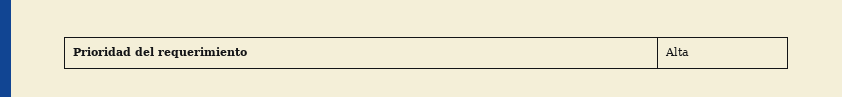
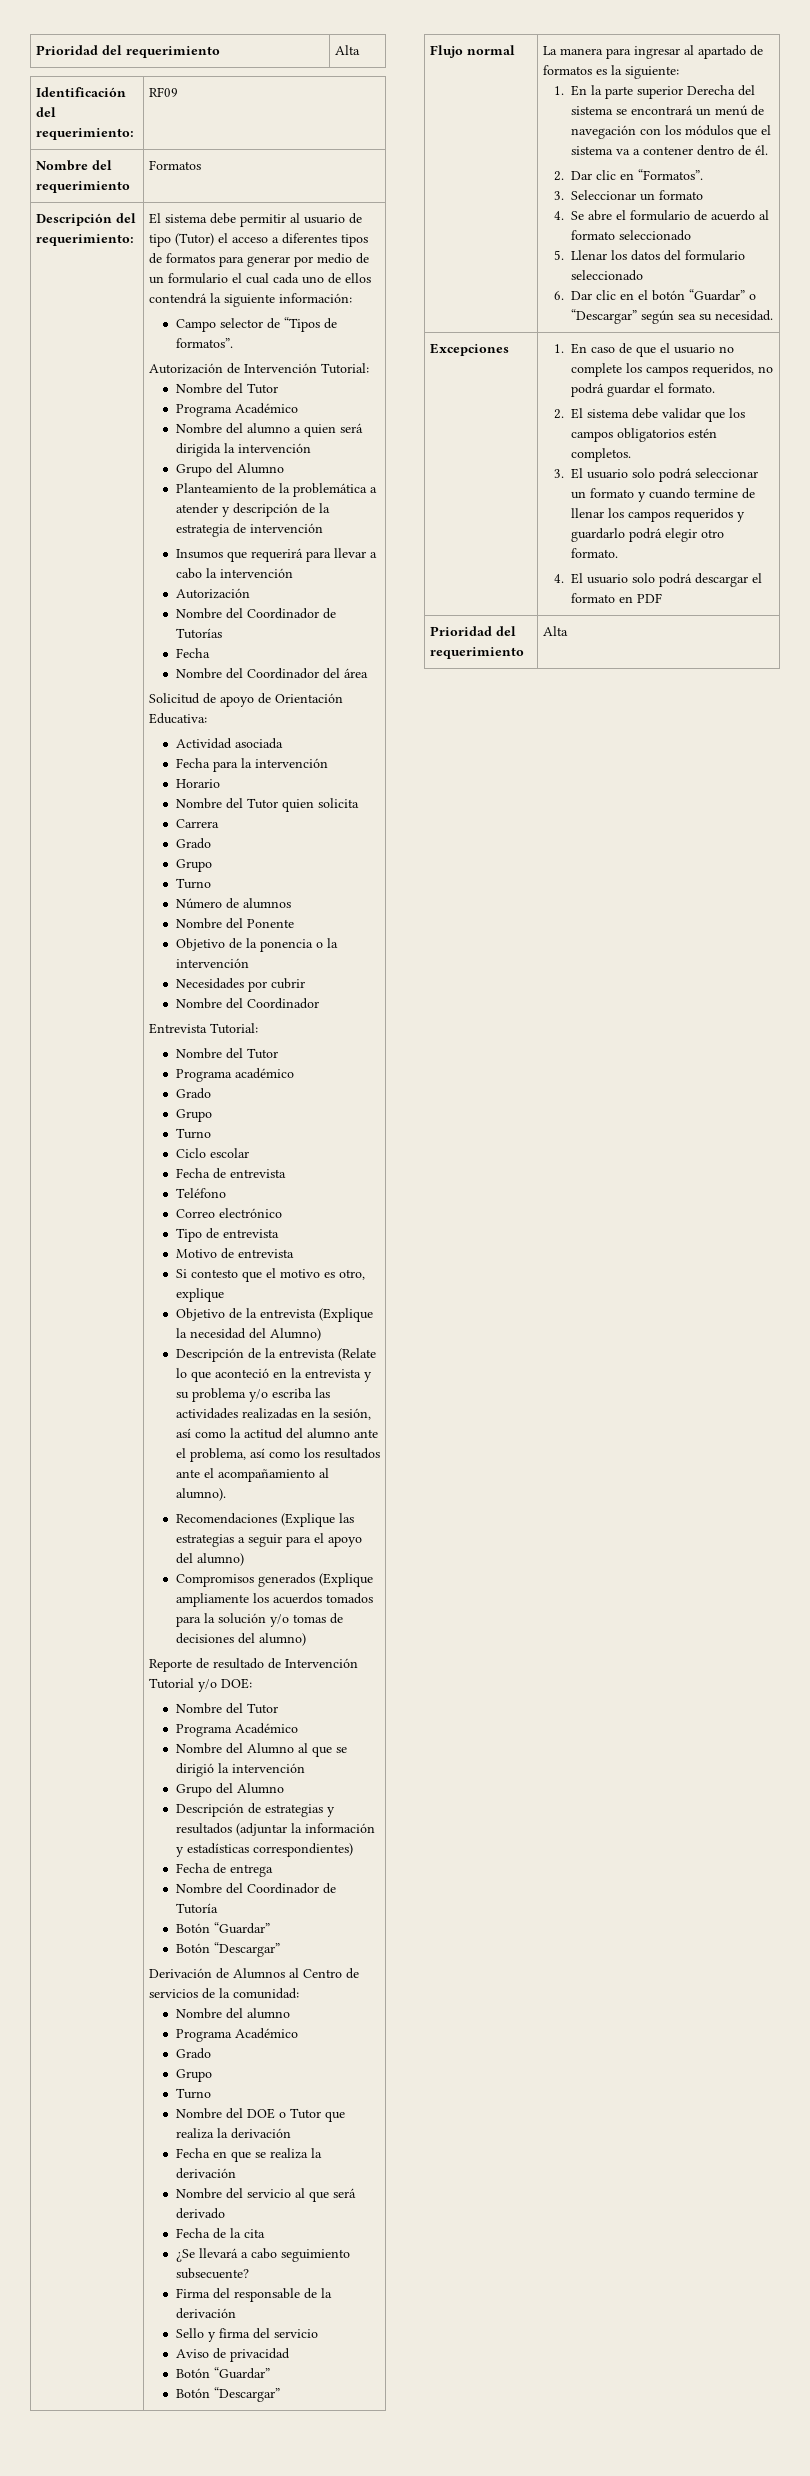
[72,47,247,58] [664,47,689,56] Prioridad del requerimiento | Alta -> [36,45,221,58] [335,45,361,55] [36,87,127,97] [36,107,57,117] [36,128,135,140] [149,87,179,97] [36,160,113,171] [36,181,131,193] [149,160,202,170] [36,213,137,226] [36,234,135,246] [149,213,363,227] [149,233,369,247] [149,253,370,267] [149,273,372,284] [149,293,353,307] [175,317,337,332] [175,338,233,348] [149,363,370,374] [175,383,278,394] [175,403,298,417] [175,423,363,437] [175,443,311,457] [175,463,284,477] [175,483,377,497] [175,503,330,517] [175,523,323,537] [175,548,377,562] [175,568,293,579] [175,588,250,599] [175,608,336,619] [175,628,222,639] [175,648,210,658] [175,668,368,679] [149,693,344,707] [149,713,208,724] [175,738,283,749] [175,758,328,772] [175,779,220,788] [175,798,359,812] [175,819,219,828] [175,838,211,849] [175,859,212,872] [175,878,211,889] [175,898,291,909] [175,918,294,929] [175,938,338,952] [175,958,249,968] [175,978,305,992] [175,998,319,1009] [149,1023,259,1034] [175,1048,278,1059] [175,1068,294,1082] [175,1088,211,1099] [175,1109,212,1122] [175,1128,211,1139] [175,1148,249,1158] [175,1168,286,1179] [175,1188,226,1198] [175,1208,282,1218] [175,1228,279,1242] [175,1248,294,1259] [175,1268,365,1282] [175,1288,224,1302] [175,1308,373,1322] [175,1328,321,1341] [175,1348,376,1362] [175,1368,372,1382] [175,1388,330,1402] [175,1408,371,1420] [175,1428,378,1439] [175,1448,380,1462] [175,1468,329,1482] [175,1488,226,1501] [175,1513,354,1527] [175,1533,362,1547] [175,1553,244,1566] [175,1573,373,1587] [175,1593,373,1607] [175,1613,343,1627] [175,1633,306,1646] [149,1658,359,1672] [149,1678,253,1692] [175,1703,278,1714] [175,1723,298,1737] [175,1743,347,1757] [175,1763,305,1777] [175,1783,284,1797] [175,1803,335,1817] [175,1823,375,1836] [175,1843,353,1857] [175,1863,273,1877] [175,1883,336,1894] [175,1903,218,1914] [175,1922,270,1934] [175,1942,280,1957] [149,1968,360,1979] [149,1988,300,1999] [175,2008,290,2019] [175,2028,298,2042] [175,2048,211,2059] [175,2069,212,2082] [175,2088,211,2099] [175,2108,345,2122] [175,2128,291,2139] [175,2148,322,2162] [175,2168,236,2179] [175,2188,356,2202] [175,2208,225,2219] [175,2228,265,2239] [175,2248,350,2262] [175,2268,249,2279] [175,2288,332,2302] [175,2308,236,2319] [175,2328,318,2342] [175,2348,290,2362] [175,2367,270,2379] [175,2387,280,2402] [430,45,516,58] [543,45,764,59] [543,65,680,79] [554,85,756,99] [571,105,765,116] [571,125,772,139] [571,145,769,156] [554,169,704,181] [554,190,704,201] [554,210,770,221] [571,230,692,241] [554,250,746,261] [571,270,644,281] [554,289,757,301] [571,309,774,324] [430,343,510,356] [554,343,735,357] [571,363,774,377] [571,383,716,397] [554,408,746,422] [571,428,718,442] [571,448,632,462] [554,468,759,482] [571,488,756,502] [571,508,746,522] [571,528,725,542] [571,548,619,558] [554,573,763,587] [571,593,663,603] [430,626,517,636] [430,647,525,659] [543,626,569,636] Prioridad del requerimiento | Alta // Identificación del requerimiento: | RF09 // Nombre del requerimiento | Formatos // Descripción del requerimiento: | El sistema debe permitir al usuario de tipo (Tutor) el acceso a diferentes tipos de formatos para generar por medio de un formulario el cual cada uno de ellos contendrá la siguiente información: // Campo selector de “Tipos de formatos”. // Autorización de Intervención Tutorial: // Nombre del Tutor // Programa Académico // Nombre del alumno a quien será dirigida la intervención // Grupo del Alumno // Planteamiento de la problemática a atender y descripción de la estrategia de intervención // Insumos que requerirá para llevar a cabo la intervención // Autorización // Nombre del Coordinador de Tutorías // Fecha // Nombre del Coordinador del área // Solicitud de apoyo de Orientación Educativa: // Actividad asociada // Fecha para la intervención // Horario // Nombre del Tutor quien solicita // Carrera // Grado // Grupo // Turno // Número de alumnos // Nombre del Ponente // Objetivo de la ponencia o la intervención // Necesidades por cubrir // Nombre del Coordinador // Entrevista Tutorial: // Nombre del Tutor // Programa académico // Grado // Grupo // Turno // Ciclo escolar // Fecha de entrevista // Teléfono // Correo electrónico // Tipo de entrevista // Motivo de entrevista // Si contesto que el motivo es otro, explique // Objetivo de la entrevista (Explique la necesidad del Alumno) // Descripción de la entrevista (Relate lo que aconteció en la entrevista y su problema y/o escriba las actividades realizadas en la sesión, así como la actitud del alumno ante el problema, así como los resultados ante el acompañamiento al alumno). // Recomendaciones (Explique las estrategias a seguir para el apoyo del alumno) // Compromisos generados (Explique ampliamente los acuerdos tomados para la solución y/o tomas de decisiones del alumno) // Reporte de resultado de Intervención Tutorial y/o DOE: // Nombre del Tutor // Programa Académico // Nombre del Alumno al que se dirigió la intervención // Grupo del Alumno // Descripción de estrategias y resultados (adjuntar la información y estadísticas correspondientes) // Fecha de entrega // Nombre del Coordinador de Tutoría // Botón “Guardar” // Botón “Descargar” // Derivación de Alumnos al Centro de servicios de la comunidad: // Nombre del alumno // Programa Académico // Grado // Grupo // Turno // Nombre del DOE o Tutor que realiza la derivación // Fecha en que se realiza la derivación // Nombre del servicio al que será derivado // Fecha de la cita // ¿Se llevará a cabo seguimiento subsecuente? // Firma del responsable de la derivación // Sello y firma del servicio // Aviso de privacidad // Botón “Guardar” // Botón “Descargar” // Flujo normal | La manera para ingresar al apartado de formatos es la siguiente: // 1. En la parte superior Derecha del sistema se encontrará un menú de navegación con los módulos que el sistema va a contener dentro de él. // 2. Dar clic en “Formatos”. // 3. Seleccionar un formato // 4. Se abre el formulario de acuerdo al formato seleccionado // 5. Llenar los datos del formulario seleccionado // 6. Dar clic en el botón “Guardar” o “Descargar” según sea su necesidad. // Excepciones | 1. En caso de que el usuario no complete los campos requeridos, no podrá guardar el formato. // 2. El sistema debe validar que los campos obligatorios estén completos. // 3. El usuario solo podrá seleccionar un formato y cuando termine de llenar los campos requeridos y guardarlo podrá elegir otro formato. // 4. El usuario solo podrá descargar el formato en PDF // Prioridad del requerimiento | Alta

